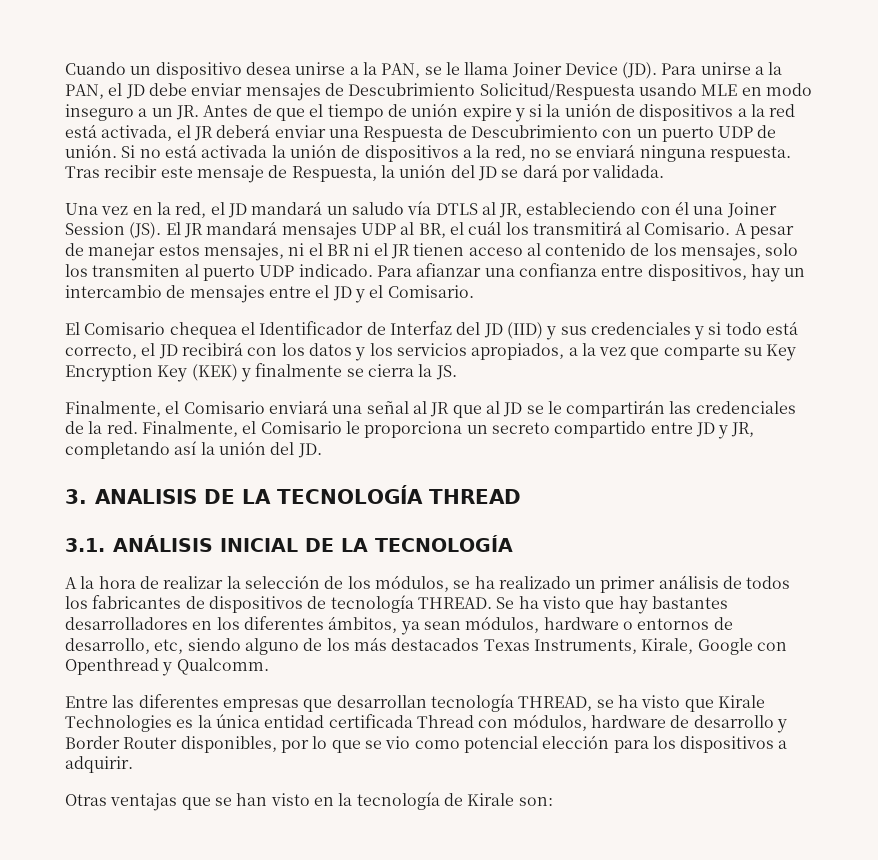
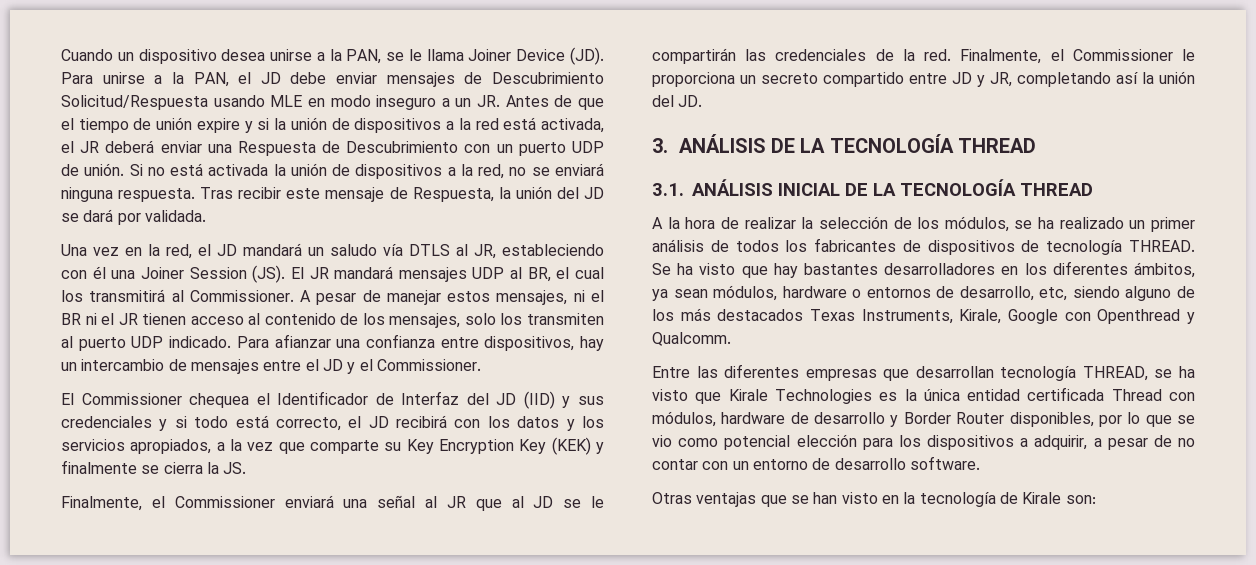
[468,221,502,235] cuál -> [575,267,605,279] cual
[644,222,731,235] Comisario. -> [189,290,294,302] Commissioner.
[387,285,474,298] [65,322,166,335] Comisario. // El Comisario -> [376,359,481,371] [61,393,182,405] Commissioner. // El Commissioner
[183,401,265,414] Comisario -> [174,496,275,508] Commissioner
[260,421,342,434] Comisario -> [1072,49,1173,61] Commissioner
[95,489,197,504] ANALISIS -> [678,134,766,153] ANÁLISIS
(513, 543) none -> [1020,183,1093,196] THREAD
[65,756,133,773] adquirir. -> [1034,435,1195,450] [652,456,980,470] adquirir, a pesar de no contar con un entorno de desarrollo software.

